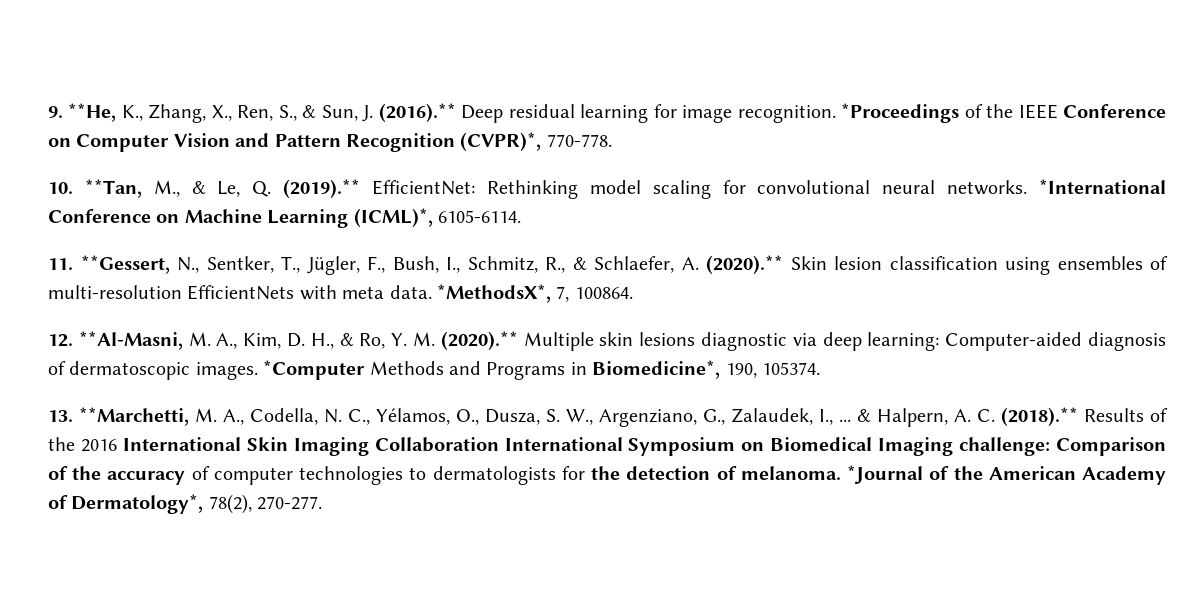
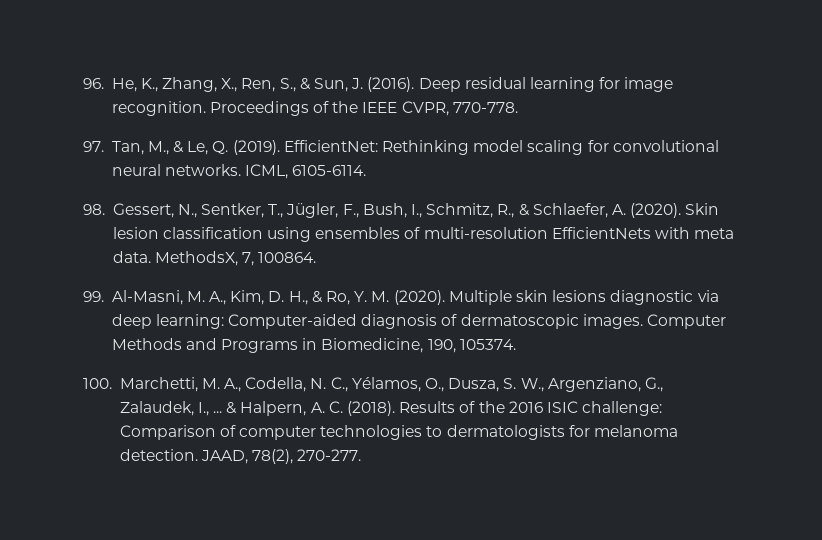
[48,103,117,122] 9. **He, -> [83,78,137,92] 96. He,
[378,103,456,123] (2016).** -> [367,77,415,92] (2016).
[841,103,960,123] *Proceedings -> [209,101,309,116] Proceedings
[1063,104,1166,118] [48,132,542,152] Conference on Computer Vision and Pattern Recognition (CVPR)*, -> [401,101,449,116] CVPR,
[48,179,142,198] 10. **Tan, -> [83,141,144,155] 97. Tan,
[283,179,361,199] (2019).** -> [232,140,280,155] (2019).
[1039,179,1166,194] [48,208,433,228] *International Conference on Machine Learning (ICML)*, -> [245,164,289,179] ICML,
[48,255,170,274] 11. **Gessert, -> [83,203,174,218] 98. Gessert,
[706,255,783,275] (2020).** -> [630,203,682,218] (2020).
[436,284,551,303] *MethodsX*, -> [154,251,238,266] MethodsX,
[48,331,183,350] 12. **Al-Masni, -> [83,290,183,305] 99. Al-Masni,
[440,331,518,351] (2020).** -> [393,290,445,305] (2020).
[263,360,366,380] *Computer -> [647,314,727,329] Computer
[592,360,721,379] Biomedicine*, -> [321,338,424,353] Biomedicine,
[48,407,189,426] 13. **Marchetti, -> [83,377,198,392] 100. Marchetti,
[1001,407,1078,427] (2018).** -> [347,401,396,416] (2018).
[122,437,1166,456] [48,466,186,485] International Skin Imaging Collaboration International Symposium on Biomedical Imaging challenge: Comparison of the accuracy -> [546,401,663,416] [119,425,216,440] ISIC challenge: Comparison
[591,465,1167,485] [48,494,204,514] the detection of melanoma. *Journal of the American Academy of Dermatology*, -> [594,425,679,437] [119,449,248,464] melanoma detection. JAAD,

